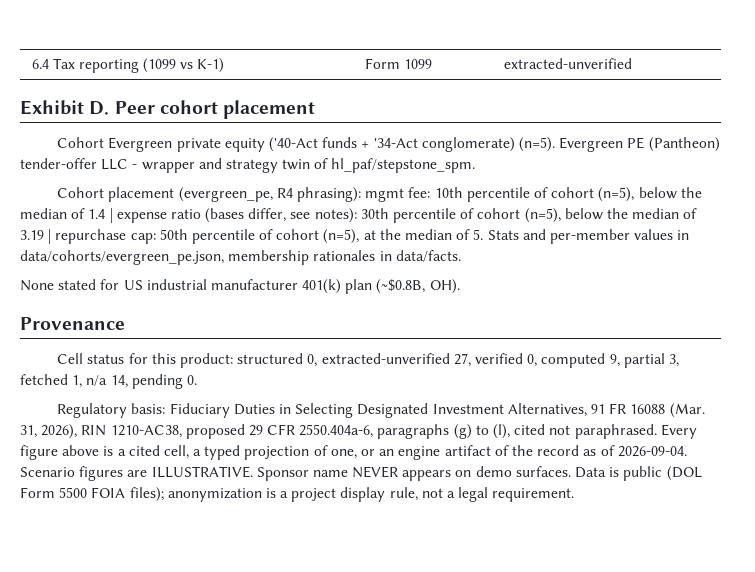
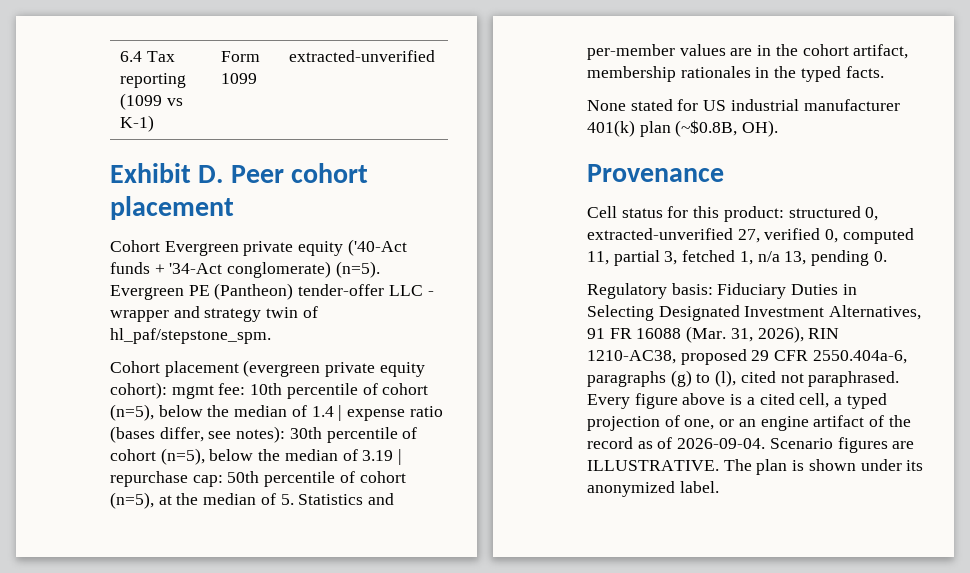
[178,187,362,202] (evergreen_pe, R4 phrasing): -> [243,360,425,377] [110,382,167,399] (evergreen private equity cohort):
[487,230,519,240] Stats -> [298,494,364,505] Statistics
[677,230,690,240] [20,250,461,265] in data/cohorts/evergreen_pe.json, membership rationales in data/facts. -> [730,44,909,59] [587,66,884,82] are in the cohort artifact, membership rationales in the typed facts.
[609,354,620,367] 9, -> [587,251,609,265] 11,
[110,375,128,388] 14, -> [784,251,807,265] 13,
[256,466,702,481] [20,487,575,502] Sponsor name NEVER appears on demo surfaces. Data is public (DOL Form 5500 FOIA files); anonymization is a project display rule, not a legal requirement. -> [723,459,924,475] [587,481,719,497] The plan is shown under its anonymized label.

